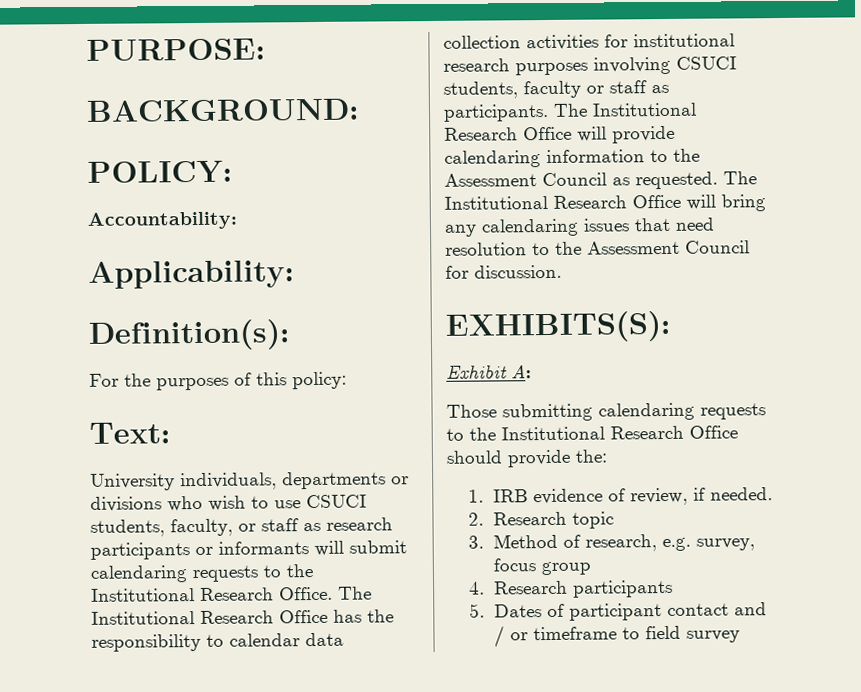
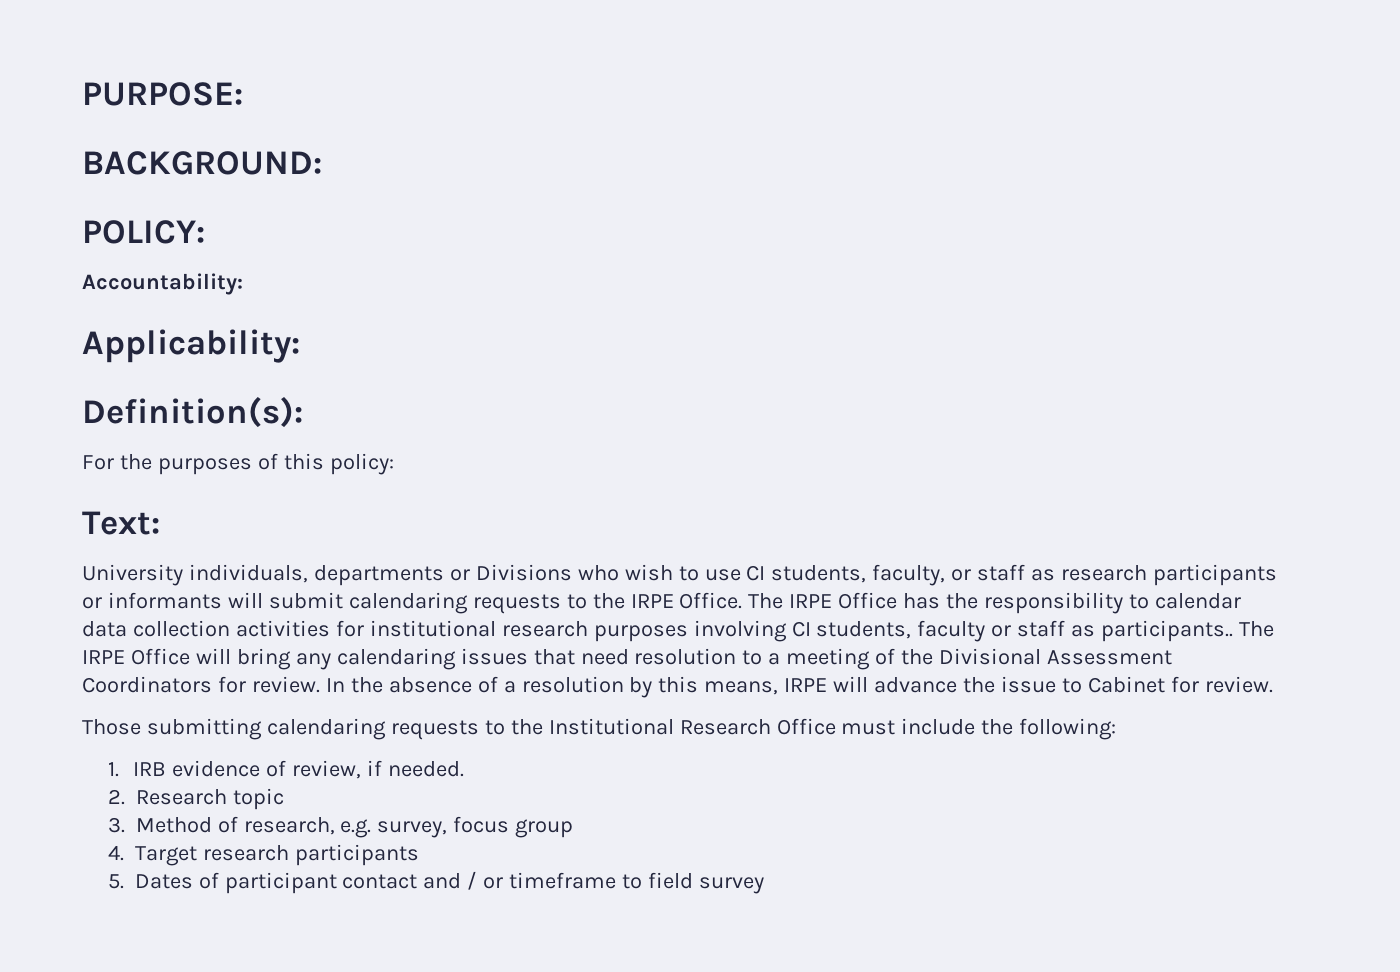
[90,496,162,512] divisions -> [475,564,572,581] Divisions
[306,494,367,509] CSUCI -> [746,565,766,581] CI
[91,586,372,602] [91,610,274,625] Institutional Research Office. The Institutional Research -> [630,592,833,609] IRPE Office. The IRPE
[676,56,737,70] CSUCI -> [791,621,811,637] CI
[443,102,697,122] [444,125,675,144] [444,148,700,168] [444,171,757,190] [444,195,627,210] participants. The Institutional Research Office will provide calendaring information to the Assessment Council as requested. The Institutional Research -> [1101,620,1275,642] [82,650,125,664] participants.. The IRPE
[555,240,750,255] [445,264,562,279] [445,310,671,343] [446,364,532,379] the Assessment Council for discussion. // EXHIBITS(S): // Exhibit A: -> [768,648,1173,670] [82,676,1273,698] a meeting of the Divisional Assessment Coordinators for review. In the absence of a resolution by this means, IRPE will advance the issue to Cabinet for review.
[446,449,608,468] should provide the: -> [841,718,1117,740] must include the following:
[493,580,568,595] Research -> [134,845,289,866] Target research

